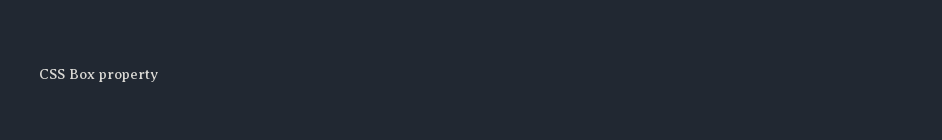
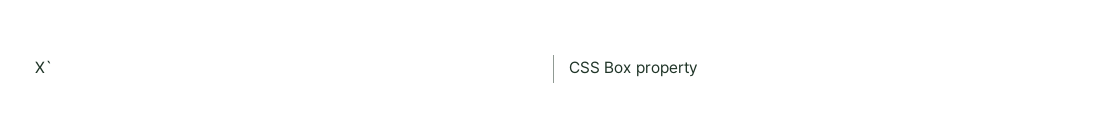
(39, 74) none -> [35,60,53,73] X` //

